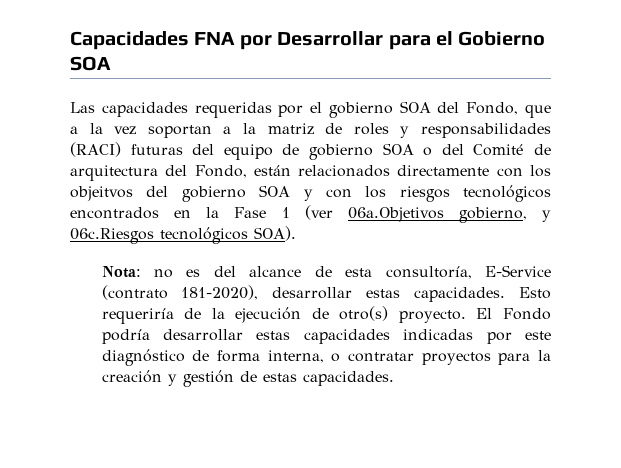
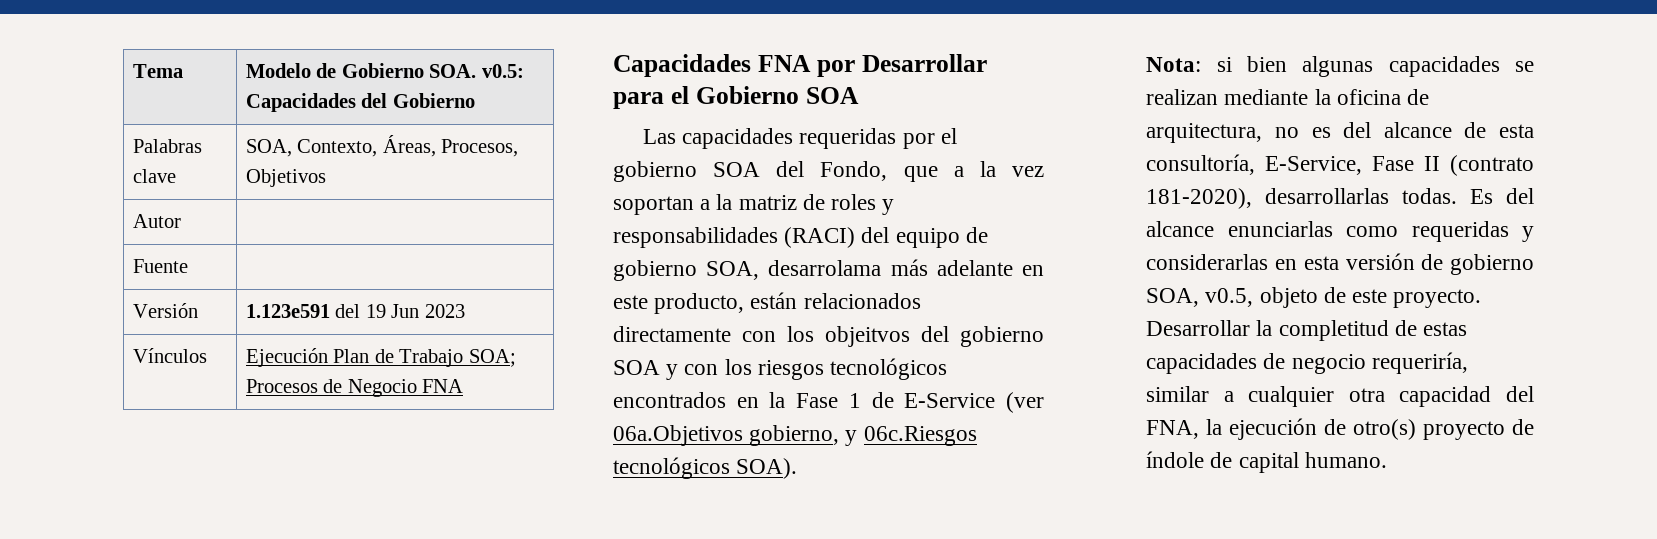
(70, 40) none -> [132,64,183,78] [245,63,524,78] [245,93,475,112] [132,139,202,153] [132,169,176,183] [245,135,519,157] [245,169,326,187] [132,214,181,228] [132,259,188,273] [132,303,198,318] [245,304,465,318] [132,348,207,363] [245,348,516,367] [245,379,464,397] Tema | Modelo de Gobierno SOA. v0.5: Capacidades del Gobierno // Palabras clave | SOA, Contexto, Áreas, Procesos, Objetivos // Autor | // Fuente | // Versión | 1.123e591 del 19 Jun 2023 // Vínculos | Ejecución Plan de Trabajo SOA; Procesos de Negocio FNA //
[130,144,183,155] futuras -> (856, 237) none
[382,143,552,156] [70,165,247,181] SOA o del Comité de arquitectura del Fondo, -> [706,259,1044,280] [613,293,745,314] SOA, desarrolama más adelante en este producto,
(290, 212) none -> [871,392,996,408] de E-Service
(141, 272) none -> [1216,56,1534,77] [1146,89,1430,105] [1146,123,1263,143] si bien algunas capacidades se realizan mediante la oficina de arquitectura,
[485,265,551,277] [101,285,551,302] [101,306,551,324] [101,329,551,344] [101,349,551,366] [101,370,394,387] E-Service (contrato 181-2020), desarrollar estas capacidades. Esto requeriría de la ejecución de otro(s) proyecto. El Fondo podría desarrollar estas capacidades indicadas por este diagnóstico de forma interna, o contratar proyectos para la creación y gestión de estas capacidades. -> [1265,155,1534,176] [1146,188,1534,209] [1146,221,1534,242] [1146,253,1534,275] [1146,287,1482,308] [1146,320,1468,341] [1146,352,1468,374] [1146,386,1534,407] [1146,418,1534,440] [1146,451,1387,473] E-Service, Fase II (contrato 181-2020), desarrollarlas todas. Es del alcance enunciarlas como requeridas y considerarlas en esta versión de gobierno SOA, v0.5, objeto de este proyecto. Desarrollar la completitud de estas capacidades de negocio requeriría, similar a cualquier otra capacidad del FNA, la ejecución de otro(s) proyecto de índole de capital humano.

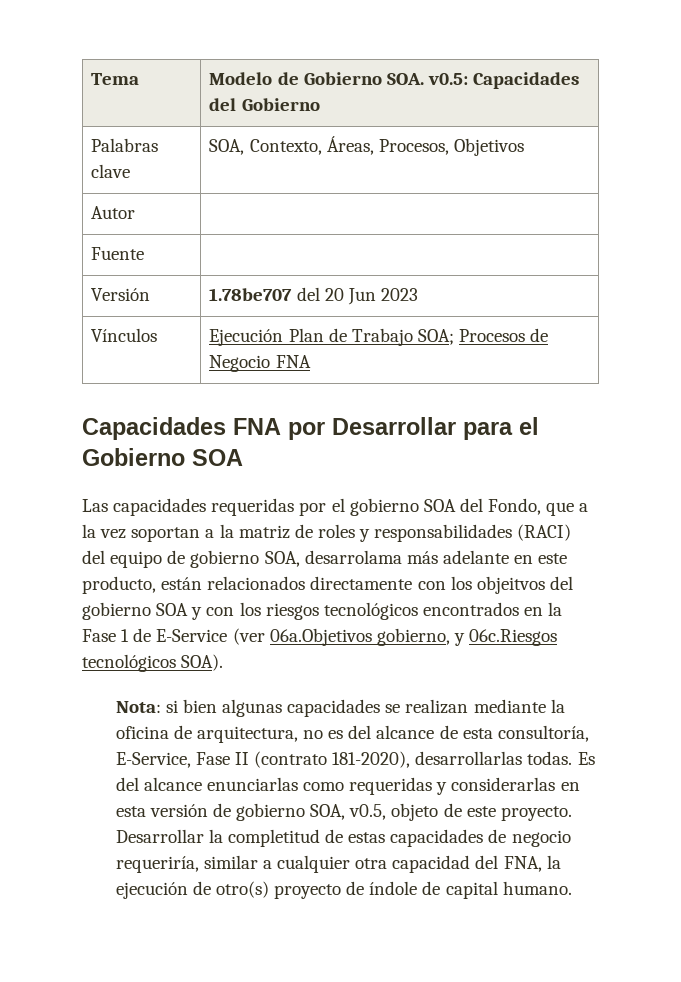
[245,304,386,318] 1.123e591 del 19 -> [209,287,344,301] 1.78be707 del 20

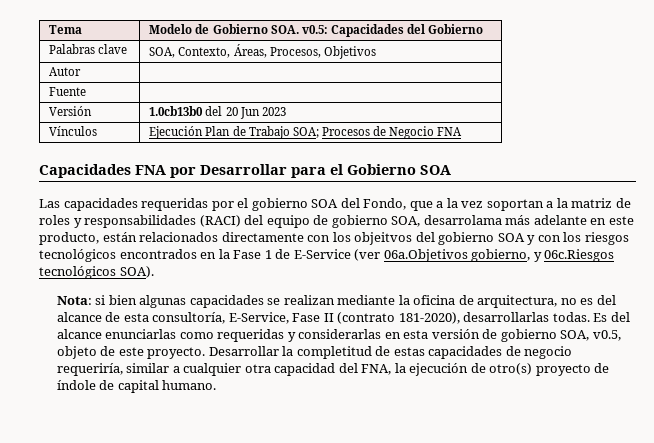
[209,288,293,301] 1.78be707 -> [149,106,204,116] 1.0cb13b0

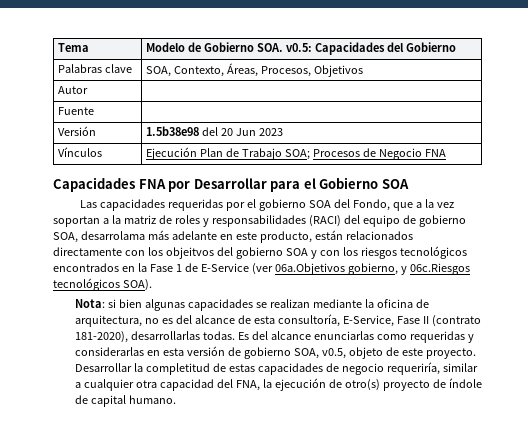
[149,106,204,116] 1.0cb13b0 -> [145,126,199,136] 1.5b38e98

